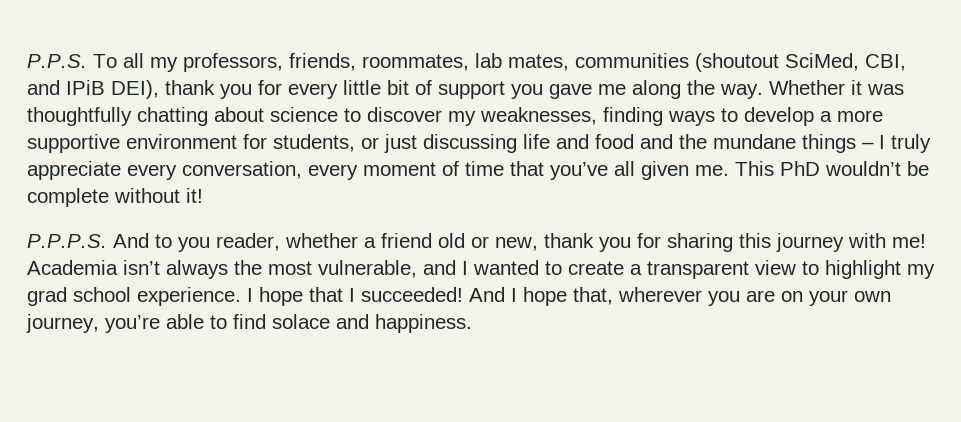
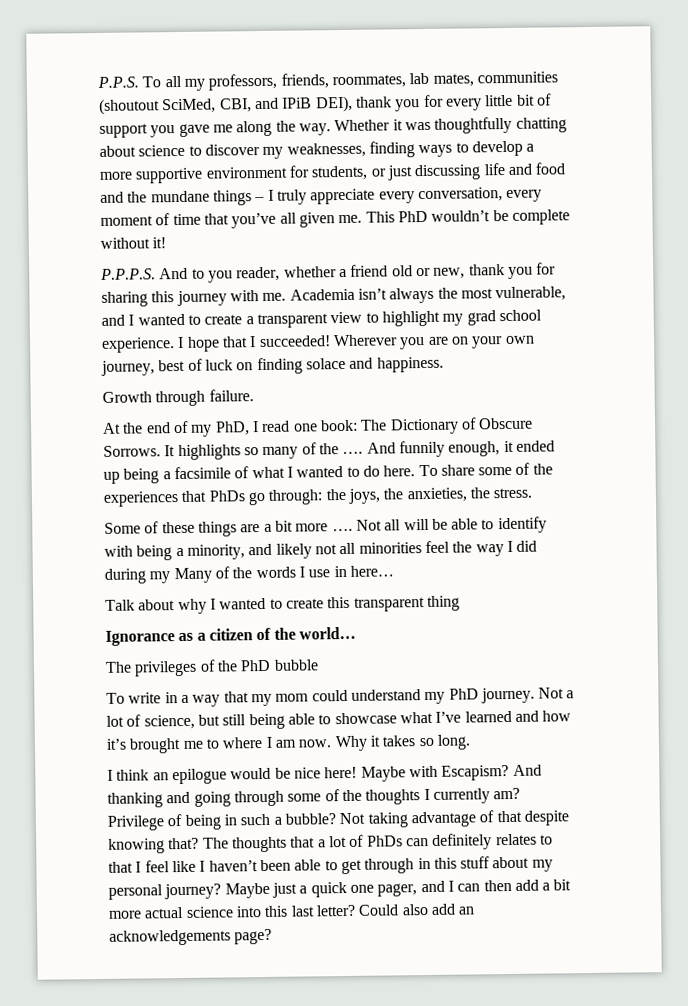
[892,234,926,248] me! -> [262,292,287,301] me.
[469,287,702,306] And I hope that, wherever -> [332,334,398,347] Wherever
[105,314,472,333] you’re able to find solace and happiness. -> [158,356,444,375] [102,389,254,407] [103,417,534,437] [103,440,555,461] [103,462,553,484] [103,487,533,507] [104,516,547,537] [104,540,538,561] [104,565,394,584] [105,595,460,615] [105,626,356,646] [105,659,319,677] [106,687,575,707] [106,710,572,730] [106,734,471,754] [107,764,542,785] [107,787,521,808] [107,810,569,831] [108,833,553,854] [108,856,553,875] [108,879,572,900] [108,903,476,919] [109,928,273,946] best of luck on finding solace and happiness. // Growth through failure. // At the end of my PhD, I read one book: The Dictionary of Obscure Sorrows. It highlights so many of the …. And funnily enough, it ended up being a facsimile of what I wanted to do here. To share some of the experiences that PhDs go through: the joys, the anxieties, the stress. // Some of these things are a bit more …. Not all will be able to identify with being a minority, and likely not all minorities feel the way I did during my Many of the words I use in here… // Talk about why I wanted to create this transparent thing // Ignorance as a citizen of the world… // The privileges of the PhD bubble // To write in a way that my mom could understand my PhD journey. Not a lot of science, but still being able to showcase what I’ve learned and how it’s brought me to where I am now. Why it takes so long. // I think an epilogue would be nice here! Maybe with Escapism? And thanking and going through some of the thoughts I currently am? Privilege of being in such a bubble? Not taking advantage of that despite knowing that? The thoughts that a lot of PhDs can definitely relates to that I feel like I haven’t been able to get through in this stuff about my personal journey? Maybe just a quick one pager, and I can then add a bit more actual science into this last letter? Could also add an acknowledgements page?

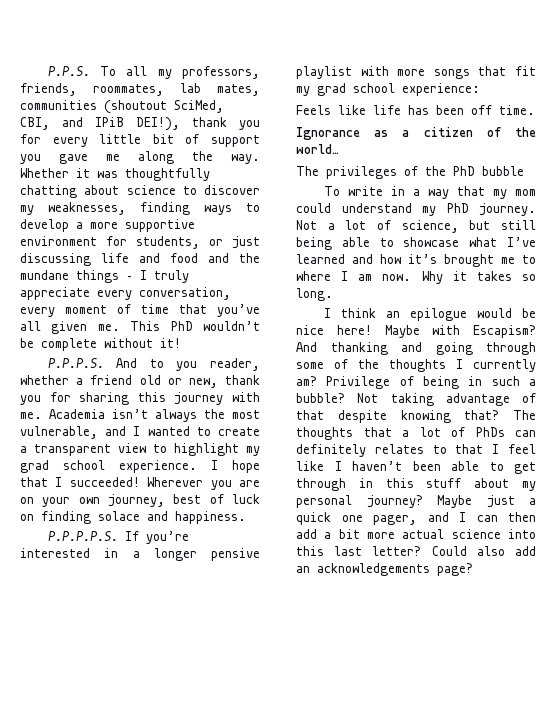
[315,95,353,113] DEI), -> [136,117,180,131] DEI!),
[102,389,254,407] [103,417,534,437] [103,440,555,461] [103,462,553,484] [103,487,533,507] [104,516,547,537] [104,540,538,561] [104,565,394,584] [105,595,460,615] Growth through failure. // At the end of my PhD, I read one book: The Dictionary of Obscure Sorrows. It highlights so many of the …. And funnily enough, it ended up being a facsimile of what I wanted to do here. To share some of the experiences that PhDs go through: the joys, the anxieties, the stress. // Some of these things are a bit more …. Not all will be able to identify with being a minority, and likely not all minorities feel the way I did during my Many of the words I use in here… // Talk about why I wanted to create this transparent thing -> [47,531,189,544] [20,548,260,561] [296,66,536,79] [296,83,480,96] [296,105,535,115] P.P.P.P.S. If you’re interested in a longer pensive playlist with more songs that fit my grad school experience: // Feels like life has been off time.

